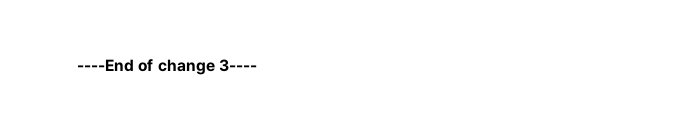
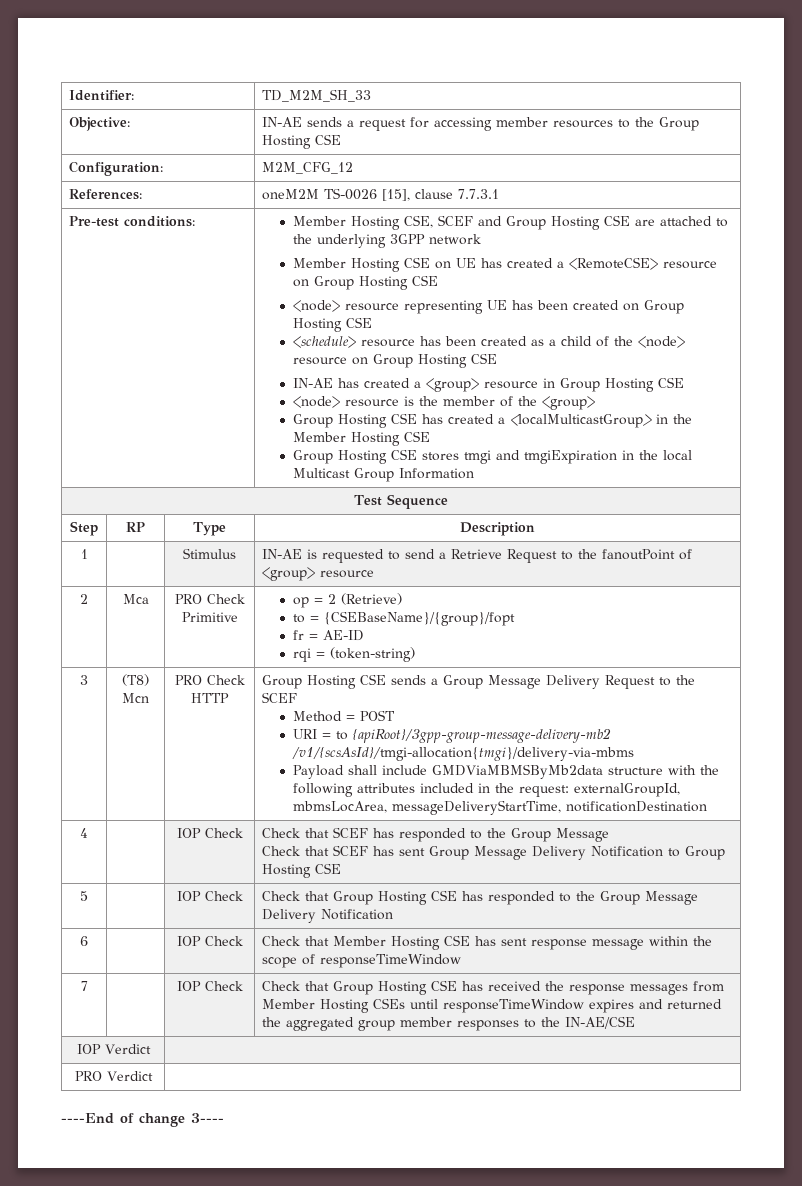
(77, 65) none -> [69,90,135,101] [262,89,372,102] [69,117,131,131] [262,117,700,131] [262,134,342,149] [69,161,164,176] [262,162,354,174] [69,189,143,200] [262,188,500,201] [69,216,196,227] [292,215,728,230] [292,234,481,248] [292,257,717,272] [292,275,438,290] [292,300,684,314] [292,317,372,332] [292,336,685,348] [292,353,497,368] [292,377,684,392] [292,396,595,410] [292,413,692,428] [292,431,430,446] [292,449,692,464] [292,468,474,482] [354,494,448,509] [70,521,98,536] [126,522,145,532] [193,522,226,536] [460,522,535,536] [80,549,88,559] [183,548,236,559] [262,549,693,563] [262,567,375,581] [80,594,88,604] [122,594,149,604] [174,594,245,604] [181,612,238,622] [292,593,402,608] [292,611,515,626] [292,630,364,641] [292,647,415,662] [80,675,88,685] [122,674,149,686] [122,693,149,703] [174,675,245,685] [191,693,229,703] [262,674,696,689] [262,692,298,703] [292,710,395,722] [292,728,611,743] [291,747,634,761] [292,764,719,779] [292,783,680,797] [292,800,707,815] [80,828,88,838] [176,828,243,838] [262,827,610,842] [262,845,726,860] [262,863,342,878] [80,891,88,901] [176,891,243,901] [262,890,699,905] [262,909,394,923] [80,936,88,946] [176,936,243,946] [262,935,713,950] [262,954,462,968] [80,981,88,991] [176,981,243,991] [262,980,725,995] [262,998,723,1013] [262,1016,636,1031] [76,1044,151,1054] [74,1071,153,1081] Identifier: | TD_M2M_SH_33 // Objective: | IN-AE sends a request for accessing member resources to the Group Hosting CSE // Configuration: | M2M_CFG_12 // References: | oneM2M TS-0026 [15], clause 7.7.3.1 // Pre-test conditions: | Member Hosting CSE, SCEF and Group Hosting CSE are attached to the underlying 3GPP network // Member Hosting CSE on UE has created a <RemoteCSE> resource on Group Hosting CSE // <node> resource representing UE has been created on Group Hosting CSE // <schedule> resource has been created as a child of the <node> resource on Group Hosting CSE // IN-AE has created a <group> resource in Group Hosting CSE // <node> resource is the member of the <group> // Group Hosting CSE has created a <localMulticastGroup> in the Member Hosting CSE // Group Hosting CSE stores tmgi and tmgiExpiration in the local Multicast Group Information // Test Sequence // Step | RP | Type | Description // 1 | | Stimulus | IN-AE is requested to send a Retrieve Request to the fanoutPoint of <group> resource // 2 | Mca | PRO Check Primitive | op = 2 (Retrieve) // to = {CSEBaseName}/{group}/fopt // fr = AE-ID // rqi = (token-string) // 3 | (T8) Mcn | PRO Check HTTP | Group Hosting CSE sends a Group Message Delivery Request to the SCEF // Method = POST // URI = to {apiRoot}/3gpp-group-message-delivery-mb2 /v1/{scsAsId}/tmgi-allocation{tmgi}/delivery-via-mbms // Payload shall include GMDViaMBMSByMb2data structure with the following attributes included in the request: externalGroupId, mbmsLocArea, messageDeliveryStartTime, notificationDestination // 4 | | IOP Check | Check that SCEF has responded to the Group Message // Check that SCEF has sent Group Message Delivery Notification to Group Hosting CSE // 5 | | IOP Check | Check that Group Hosting CSE has responded to the Group Message Delivery Notification // 6 | | IOP Check | Check that Member Hosting CSE has sent response message within the scope of responseTimeWindow // 7 | | IOP Check | Check that Group Hosting CSE has received the response messages from Member Hosting CSEs until responseTimeWindow expires and returned the aggregated group member responses to the IN-AE/CSE // IOP Verdict | // PRO Verdict | //

